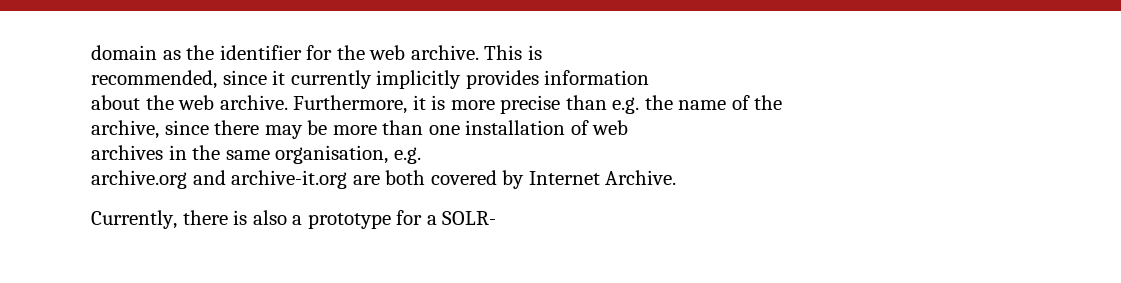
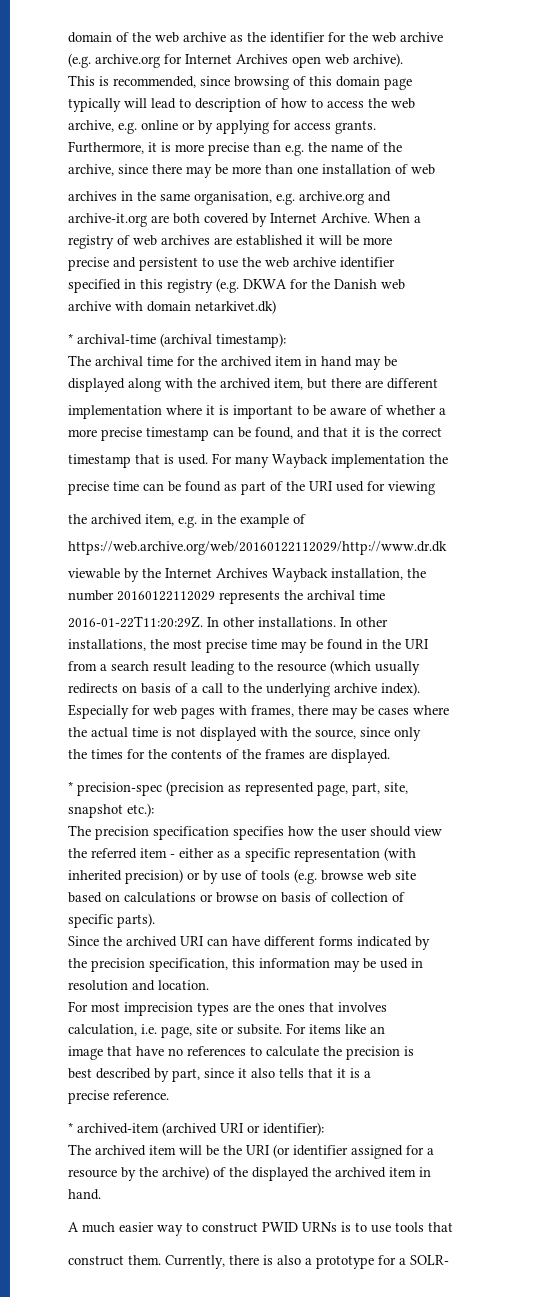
[91,45,157,60] domain -> [68,32,226,43] domain of the web archive
[410,45,479,60] archive. -> [400,32,443,42] [68,53,403,68] archive // (e.g. archive.org for Internet Archives open web archive). //
(542, 52) // -> (109, 81) none
[272,70,650,89] [91,95,288,110] it currently implicitly provides information // about the web archive. -> [234,76,412,90] [68,98,415,112] [68,120,376,134] browsing of this domain page // typically will lead to description of how to access the web // archive, e.g. online or by applying for access grants. //
(421, 155) // -> (295, 199) none
(226, 177) none -> (391, 196) //
(677, 177) // -> [374,213,421,223] [68,235,392,249] [68,257,395,271] [68,278,405,293] [68,300,276,314] [68,333,286,348] [68,355,397,370] [68,378,438,392] [68,405,446,419] [68,427,442,441] [68,453,448,468] [68,481,435,495] [68,514,306,528] [68,541,447,555] [68,568,426,582] [68,590,385,604] [68,616,388,628] [68,639,429,653] [68,660,420,675] [68,682,420,697] [68,704,449,719] [68,727,421,741] [68,749,390,763] [68,781,408,796] [68,803,154,818] [68,825,442,840] [68,847,416,862] [68,869,416,884] [68,892,405,903] [68,913,155,928] [68,936,430,950] [68,958,423,972] [68,980,209,991] [68,1001,387,1016] [68,1023,385,1038] [68,1046,414,1060] [68,1068,371,1082] [68,1090,169,1104] [68,1122,324,1136] [68,1144,434,1159] [68,1166,431,1181] [68,1189,101,1200] [68,1222,453,1236] [68,1255,161,1266] When a // registry of web archives are established it will be more // precise and persistent to use the web archive identifier // specified in this registry (e.g. DKWA for the Danish web // archive with domain netarkivet.dk) // * archival-time (archival timestamp): // The archival time for the archived item in hand may be // displayed along with the archived item, but there are different // implementation where it is important to be aware of whether a // more precise timestamp can be found, and that it is the correct // timestamp that is used. For many Wayback implementation the // precise time can be found as part of the URI used for viewing // the archived item, e.g. in the example of // https://web.archive.org/web/20160122112029/http://www.dr.dk // viewable by the Internet Archives Wayback installation, the // number 20160122112029 represents the archival time // 2016-01-22T11:20:29Z. In other installations. In other // installations, the most precise time may be found in the URI // from a search result leading to the resource (which usually // redirects on basis of a call to the underlying archive index). // Especially for web pages with frames, there may be cases where // the actual time is not displayed with the source, since only // the times for the contents of the frames are displayed. // * precision-spec (precision as represented page, part, site, // snapshot etc.): // The precision specification specifies how the user should view // the referred item - either as a specific representation (with // inherited precision) or by use of tools (e.g. browse web site // based on calculations or browse on basis of collection of // specific parts). // Since the archived URI can have different forms indicated by // the precision specification, this information may be used in // resolution and location. // For most imprecision types are the ones that involves // calculation, i.e. page, site or subsite. For items like an // image that have no references to calculate the precision is // best described by part, since it also tells that it is a // precise reference. // * archived-item (archived URI or identifier): // The archived item will be the URI (or identifier assigned for a // resource by the archive) of the displayed the archived item in // hand. // A much easier way to construct PWID URNs is to use tools that // construct them.

